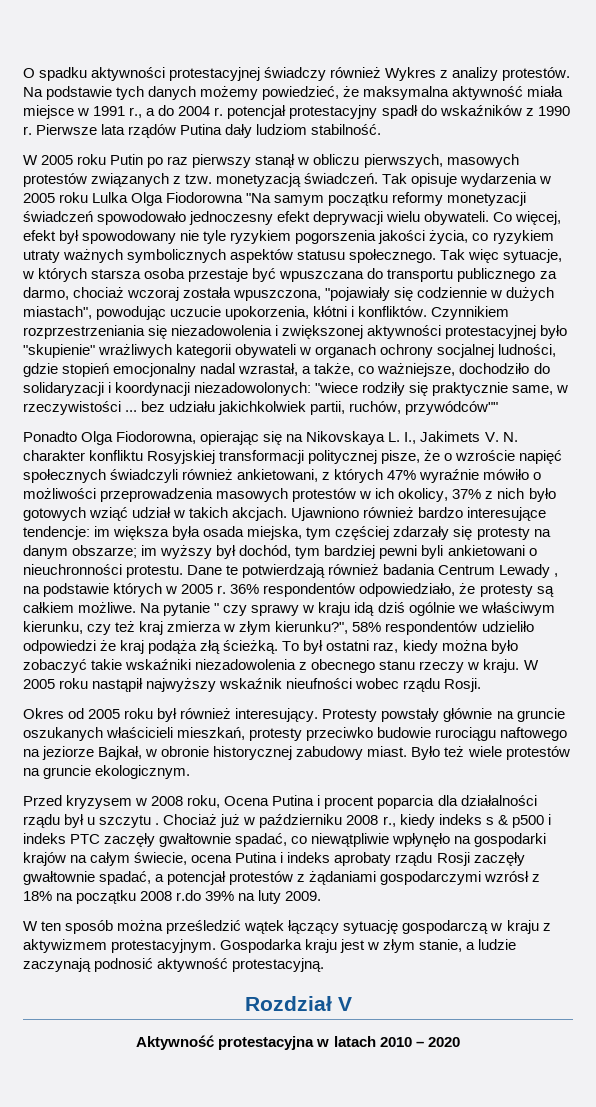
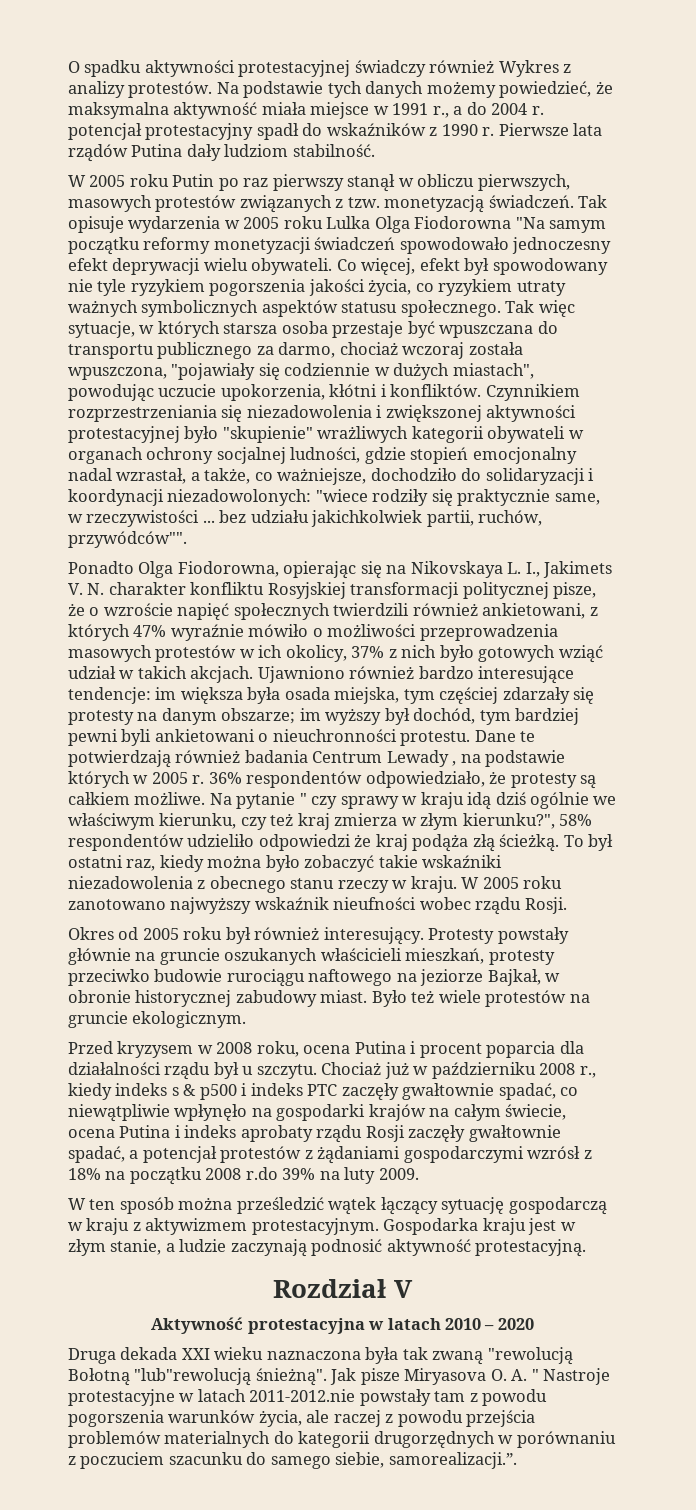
[405,401,499,415] przywódców"" -> [68,531,187,548] przywódców"".
[110,469,179,483] świadczyli -> [333,603,410,616] twierdzili
[92,678,144,692] nastąpił -> [68,899,166,910] zanotowano
[224,796,270,806] Ocena -> [303,1045,351,1054] ocena
[99,815,160,828] szczytu . -> [256,1064,317,1079] szczytu.
(460, 1042) none -> [68,1347,573,1365] [68,1368,611,1386] [68,1389,548,1406] [68,1410,536,1427] [68,1431,616,1448] [68,1452,517,1469] // Druga dekada XXI wieku naznaczona była tak zwaną "rewolucją Bołotną "lub"rewolucją śnieżną". Jak pisze Miryasova O. A. " Nastroje protestacyjne w latach 2011-2012.nie powstały tam z powodu pogorszenia warunków życia, ale raczej z powodu przejścia problemów materialnych do kategorii drugorzędnych w porównaniu z poczuciem szacunku do samego siebie, samorealizacji.”.

